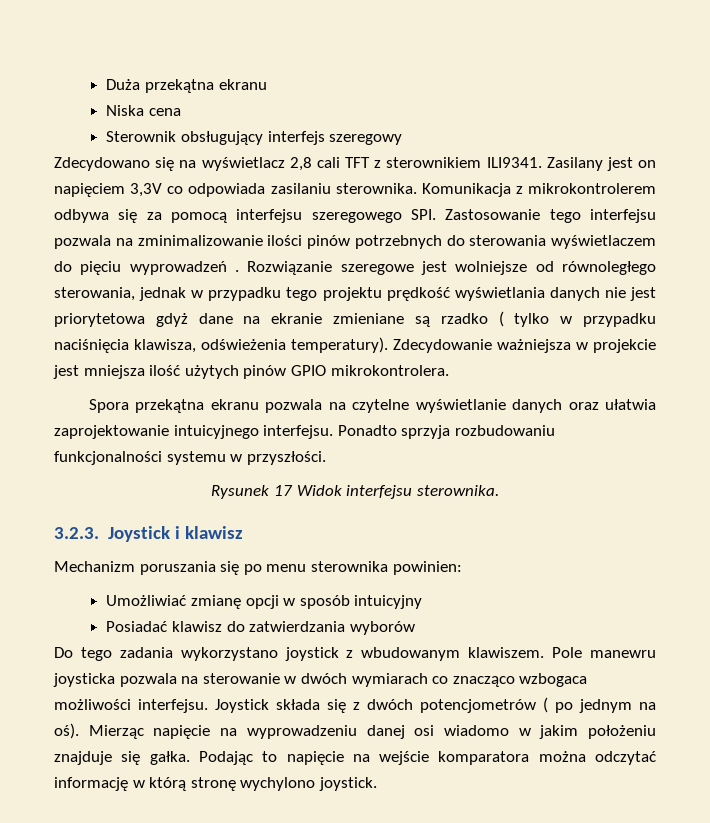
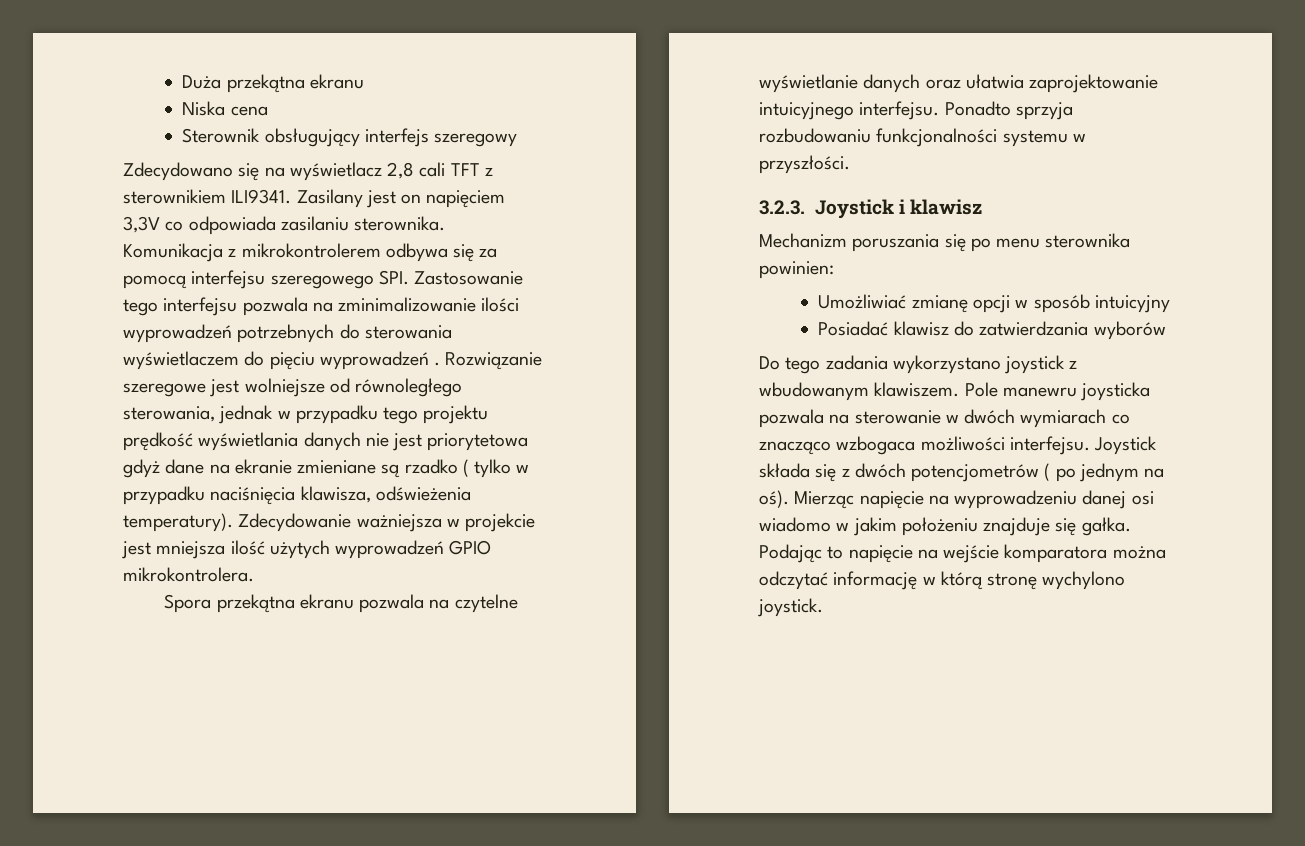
[307,235,350,249] pinów -> [123,324,232,343] wyprowadzeń
[243,365,287,379] pinów -> [335,540,445,559] wyprowadzeń
[211,485,499,499] // Rysunek 17 Widok interfejsu sterownika. -> (850, 164) none

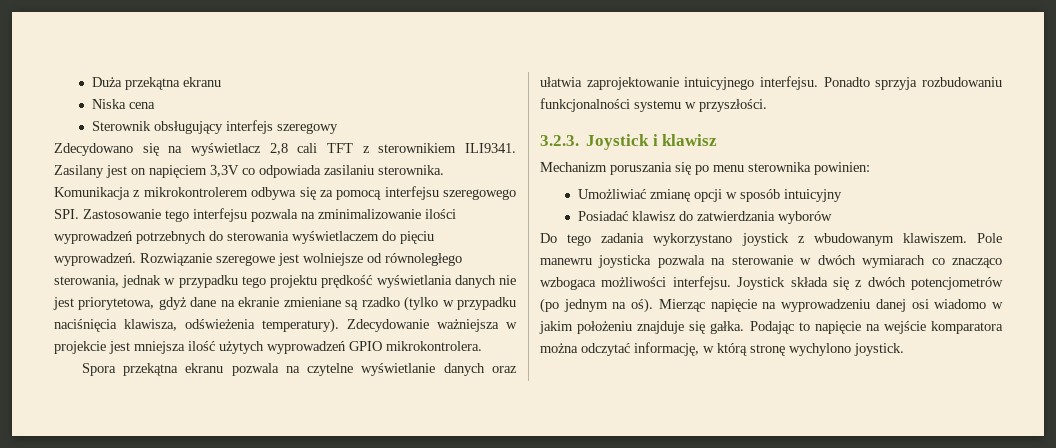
[319,351,441,370] wyprowadzeń . -> [54,253,136,266] wyprowadzeń.
[427,433,529,451] priorytetowa -> [78,297,155,310] priorytetowa,
[462,459,512,478] ( tylko -> [404,296,439,311] (tylko
[1044,463,1076,482] ( po -> [540,298,559,313] (po
[833,571,918,590] informację -> [634,342,699,356] informację,

